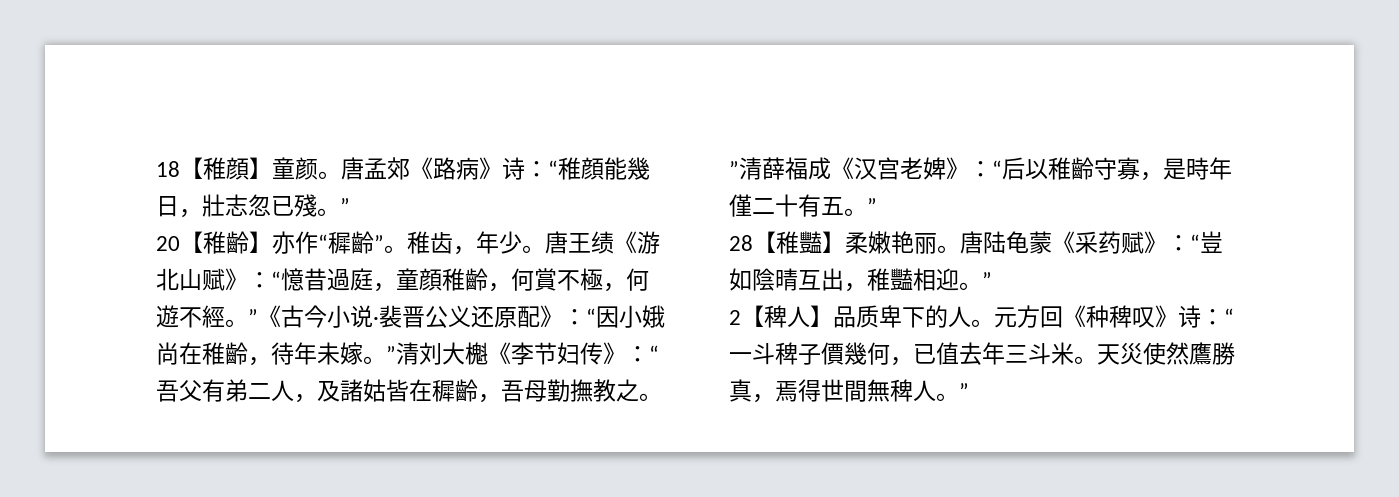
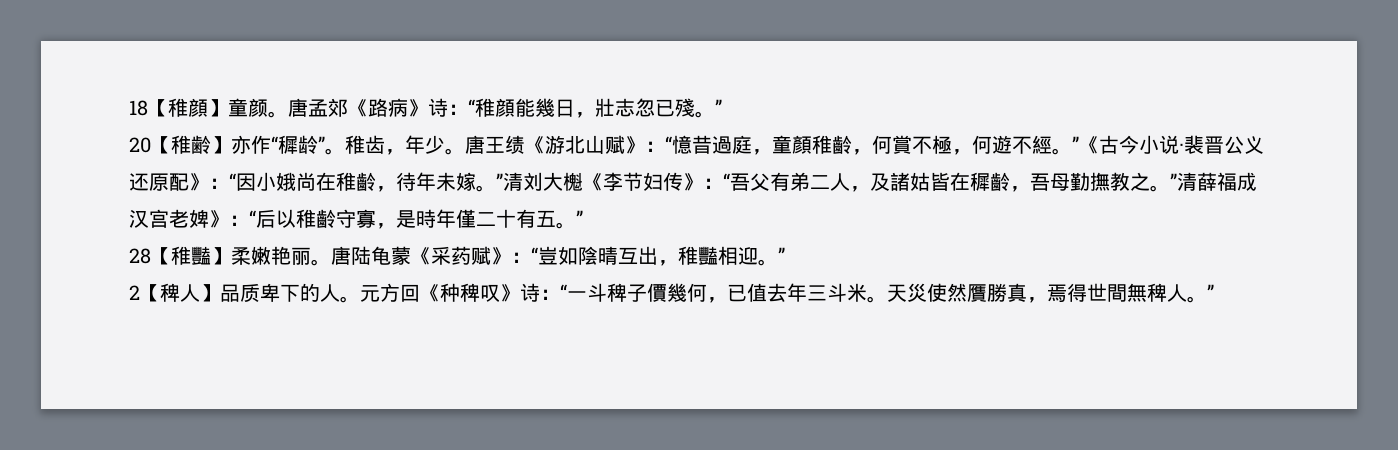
[226,231,249,254] 齡 -> [191,135,211,154] 齢
[351,231,374,254] 齡 -> [298,135,318,154] 龄
[419,268,442,291] 顔 -> [792,135,812,154] 顏
[831,157,854,179] 《 -> (1257, 181) none
[1189,342,1212,365] 鷹 -> [967,284,987,302] 贋

